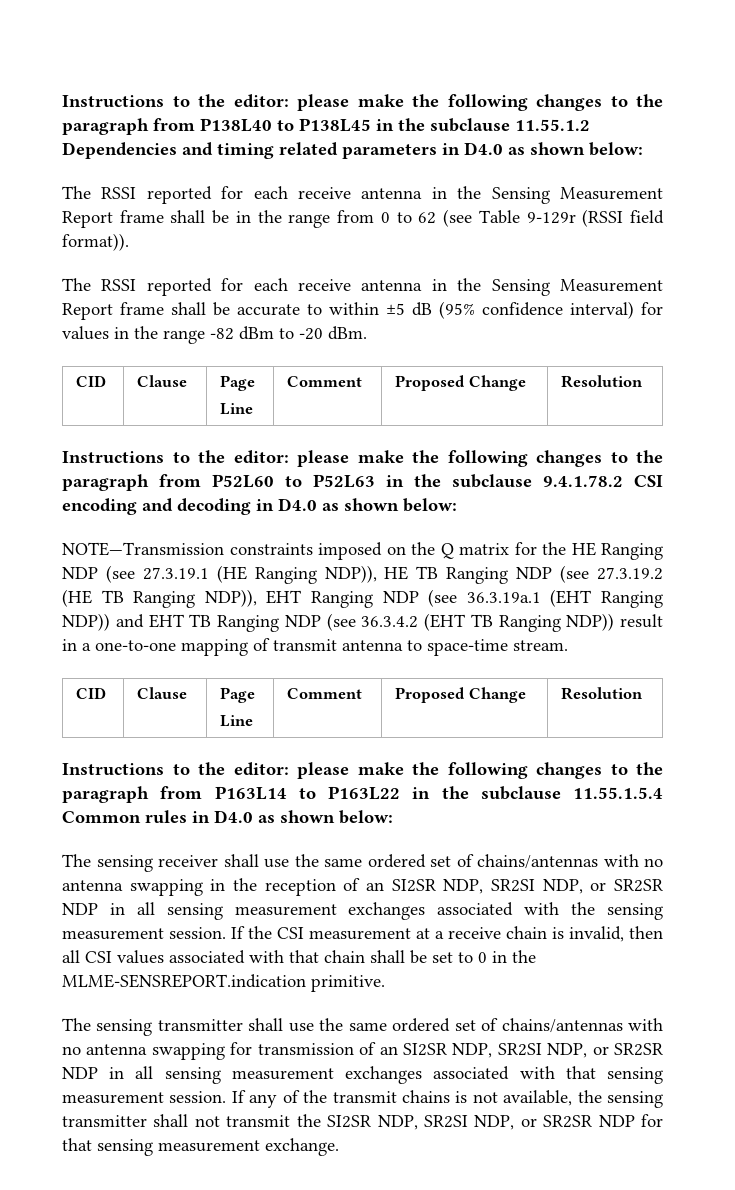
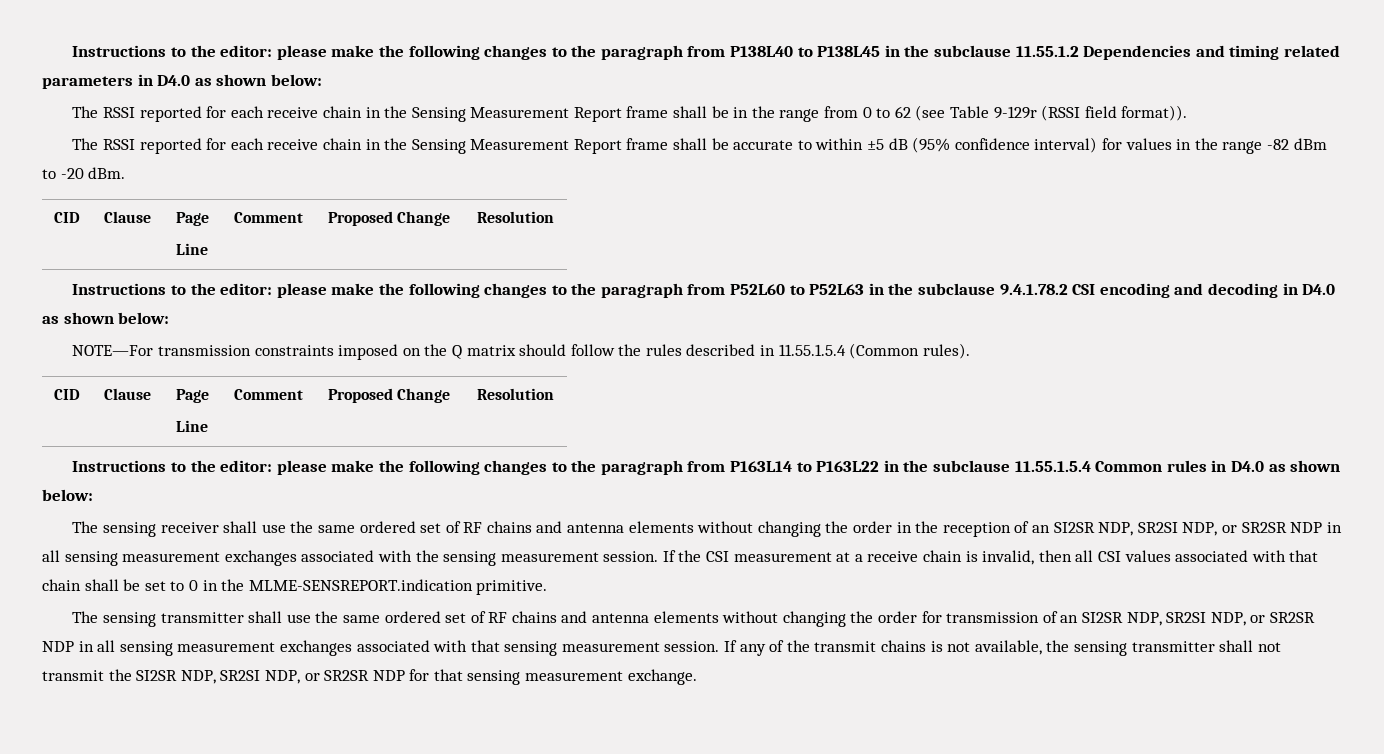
[361,188,423,199] antenna -> [322,106,362,118] chain
[361,280,423,291] antenna -> [322,138,362,150] chain
[62,542,224,556] NOTE—Transmission -> [72,345,251,356] NOTE—For transmission
[514,542,663,560] [62,565,664,584] [62,589,664,608] [62,613,663,632] [62,638,568,656] for the HE Ranging NDP (see 27.3.19.1 (HE Ranging NDP)), HE TB Ranging NDP (see 27.3.19.2 (HE TB Ranging NDP)), EHT Ranging NDP (see 36.3.19a.1 (EHT Ranging NDP)) and EHT TB Ranging NDP (see 36.3.4.2 (EHT TB Ranging NDP)) result in a one-to-one mapping of transmit antenna to space-time stream. -> [519,343,970,359] should follow the rules described in 11.55.1.5.4 (Common rules).
[477,854,663,869] [62,879,203,896] chains/antennas with no antenna swapping -> [463,521,893,537] RF chains and antenna elements without changing the order
[501,1018,663,1033] [62,1043,225,1060] chains/antennas with no antenna swapping -> [488,611,918,627] RF chains and antenna elements without changing the order

